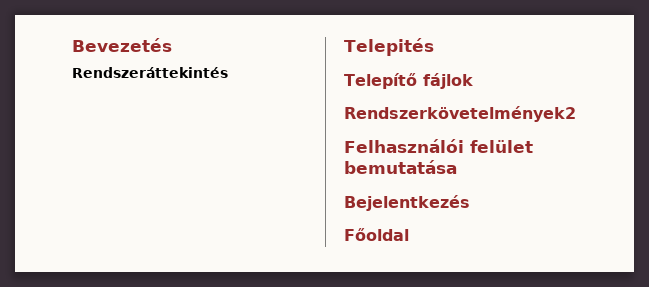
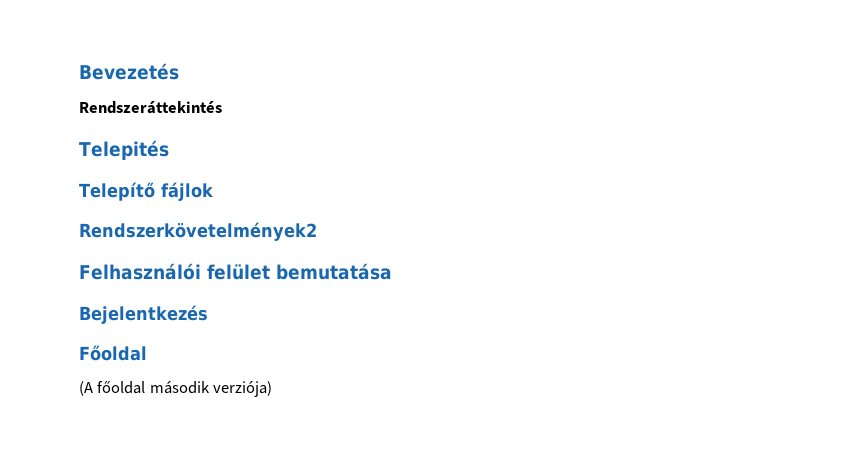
(409, 234) none -> [79,381,273,397] // (A főoldal második verziója)

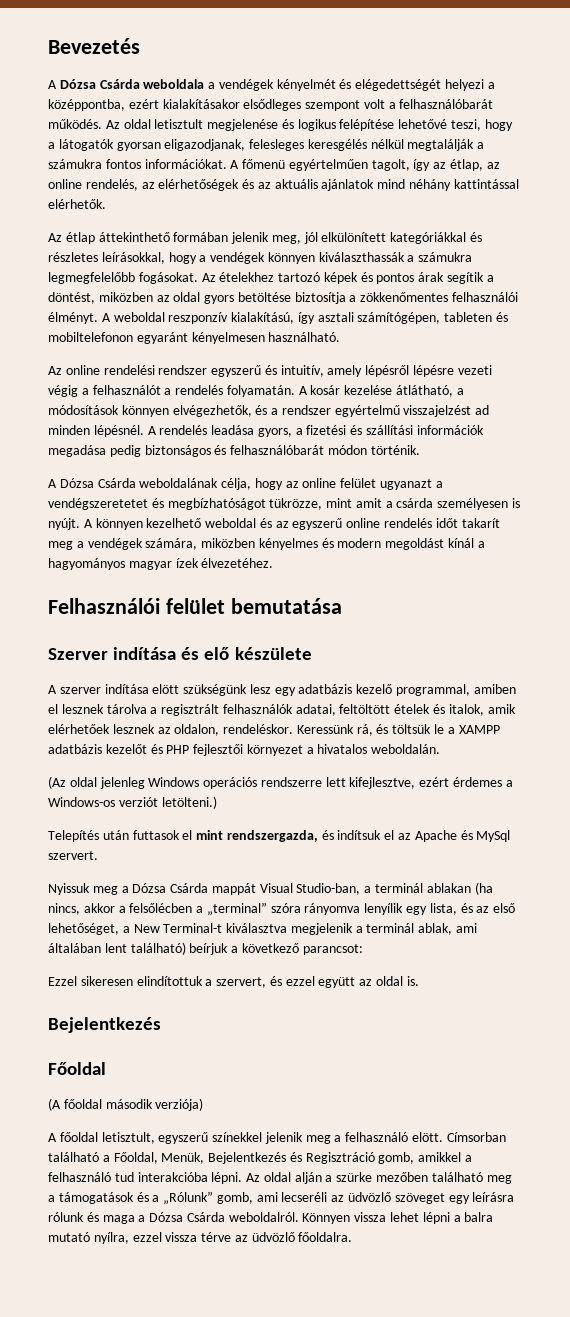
[79,101,222,114] [79,140,169,160] [79,182,214,201] [79,222,317,241] [79,263,392,280] Rendszeráttekintés // Telepités // Telepítő fájlok // Rendszerkövetelmények2 // Felhasználói felület bemutatása -> [48,79,495,91] [48,99,494,111] [48,119,513,131] [48,139,485,151] [48,159,500,171] [48,179,519,191] [48,199,106,209] [48,232,483,244] [48,252,473,264] [48,272,494,284] [48,292,519,304] [48,312,509,324] [48,332,341,344] [48,365,492,377] [48,385,464,397] [48,405,490,417] [48,425,484,437] [48,445,420,457] [48,478,443,490] [48,498,521,510] [48,518,500,530] [48,538,485,550] [48,558,274,570] [48,598,342,614] [48,647,312,660] [48,684,516,696] [48,704,516,716] [48,724,500,736] [48,744,441,756] [48,776,513,789] [48,796,217,809] [48,830,511,842] [48,851,98,860] [48,882,493,895] [48,902,516,916] [48,923,478,935] [48,942,363,955] [48,976,419,988] A Dózsa Csárda weboldala a vendégek kényelmét és elégedettségét helyezi a középpontba, ezért kialakításakor elsődleges szempont volt a felhasználóbarát működés. Az oldal letisztult megjelenése és logikus felépítése lehetővé teszi, hogy a látogatók gyorsan eligazodjanak, felesleges keresgélés nélkül megtalálják a számukra fontos információkat. A főmenü egyértelműen tagolt, így az étlap, az online rendelés, az elérhetőségek és az aktuális ajánlatok mind néhány kattintással elérhetők. // Az étlap áttekinthető formában jelenik meg, jól elkülönített kategóriákkal és részletes leírásokkal, hogy a vendégek könnyen kiválaszthassák a számukra legmegfelelőbb fogásokat. Az ételekhez tartozó képek és pontos árak segítik a döntést, miközben az oldal gyors betöltése biztosítja a zökkenőmentes felhasználói élményt. A weboldal reszponzív kialakítású, így asztali számítógépen, tableten és mobiltelefonon egyaránt kényelmesen használható. // Az online rendelési rendszer egyszerű és intuitív, amely lépésről lépésre vezeti végig a felhasználót a rendelés folyamatán. A kosár kezelése átlátható, a módosítások könnyen elvégezhetők, és a rendszer egyértelmű visszajelzést ad minden lépésnél. A rendelés leadása gyors, a fizetési és szállítási információk megadása pedig biztonságos és felhasználóbarát módon történik. // A Dózsa Csárda weboldalának célja, hogy az online felület ugyanazt a vendégszeretetet és megbízhatóságot tükrözze, mint amit a csárda személyesen is nyújt. A könnyen kezelhető weboldal és az egyszerű online rendelés időt takarít meg a vendégek számára, miközben kényelmes és modern megoldást kínál a hagyományos magyar ízek élvezetéhez. // Felhasználói felület bemutatása // Szerver indítása és elő készülete // A szerver indítása elött szükségünk lesz egy adatbázis kezelő programmal, amiben el lesznek tárolva a regisztrált felhasználók adatai, feltöltött ételek és italok, amik elérhetőek lesznek az oldalon, rendeléskor. Keressünk rá, és töltsük le a XAMPP adatbázis kezelőt és PHP fejlesztői környezet a hivatalos weboldalán. // (Az oldal jelenleg Windows operációs rendszerre lett kifejlesztve, ezért érdemes a Windows-os verziót letölteni.) // Telepítés után futtasok el mint rendszergazda, és indítsuk el az Apache és MySql szervert. // Nyissuk meg a Dózsa Csárda mappát Visual Studio-ban, a terminál ablakan (ha nincs, akkor a felsőlécben a „terminal” szóra rányomva lenyílik egy lista, és az első lehetőséget, a New Terminal-t kiválasztva megjelenik a terminál ablak, ami általában lent található) beírjuk a következő parancsot: // Ezzel sikeresen elindítottuk a szervert, és ezzel együtt az oldal is.
(273, 389) none -> [48,1132,506,1144] [48,1152,473,1164] [48,1172,512,1184] [48,1191,515,1205] [48,1212,494,1224] [48,1232,353,1244] // A főoldal letisztult, egyszerű színekkel jelenik meg a felhasználó elött. Címsorban található a Főoldal, Menük, Bejelentkezés és Regisztráció gomb, amikkel a felhasználó tud interakcióba lépni. Az oldal alján a szürke mezőben található meg a támogatások és a „Rólunk” gomb, ami lecseréli az üdvözlő szöveget egy leírásra rólunk és maga a Dózsa Csárda weboldalról. Könnyen vissza lehet lépni a balra mutató nyílra, ezzel vissza térve az üdvözlő főoldalra.

